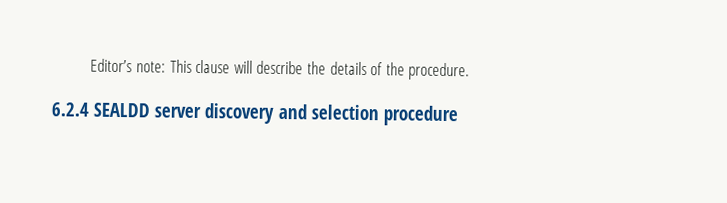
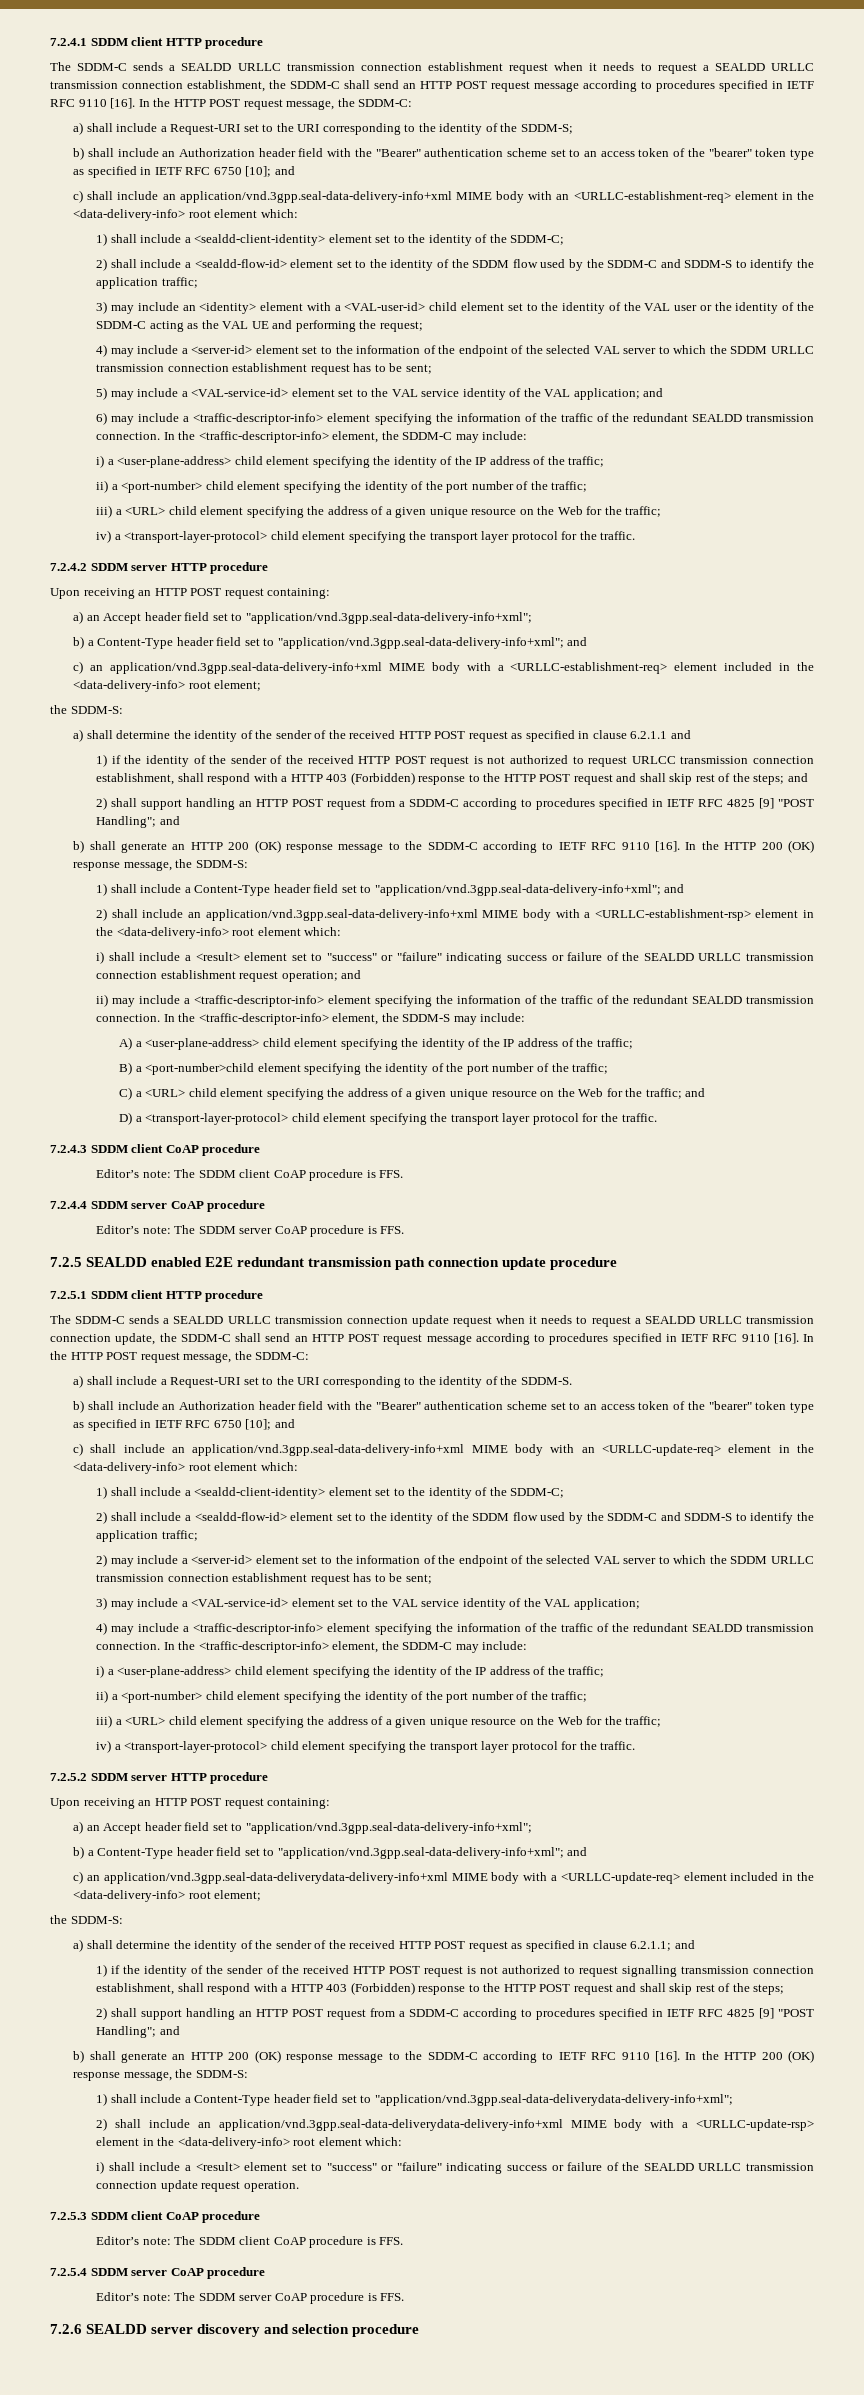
[90,58,471,81] [51,102,89,117] Editor’s note: This clause will describe the details of the procedure. // 6.2.4 -> [50,37,264,49] [50,62,815,74] [50,80,814,92] [50,98,413,110] [73,122,573,135] [73,147,815,160] [73,166,295,178] [73,190,814,203] [73,209,298,221] [96,233,565,246] [96,258,815,271] [96,277,198,289] [96,301,814,314] [96,320,423,332] [96,344,815,357] [96,363,432,375] [96,387,664,400] [96,412,815,425] [96,431,528,443] [96,455,605,468] [96,480,588,493] [96,505,662,518] [96,530,636,543] [50,562,269,574] [50,588,331,599] [73,611,532,624] [73,636,588,649] [73,661,814,674] [73,680,262,692] [50,705,123,714] [73,729,691,742] [96,754,814,767] [96,772,808,785] [96,797,815,810] [96,816,180,828] [73,840,814,853] [73,859,248,871] [96,883,685,896] [96,908,815,921] [96,927,342,939] [96,951,815,964] [96,970,362,982] [96,994,815,1007] [96,1013,526,1025] [119,1037,633,1050] [119,1062,609,1075] [119,1087,706,1100] [119,1112,657,1125] [50,1144,261,1156] [96,1169,404,1181] [50,1200,266,1212] [96,1225,405,1237] [50,1257,618,1270] [50,1290,264,1302] [50,1315,814,1327] [50,1333,814,1345] [50,1351,310,1363] [73,1375,572,1388] [73,1400,815,1413] [73,1419,295,1431] [73,1443,814,1456] [73,1462,298,1474] [96,1486,565,1499] [96,1511,815,1524] [96,1530,198,1542] [96,1554,815,1567] [96,1573,432,1585] [96,1597,640,1610] [96,1622,815,1635] [96,1641,528,1653] [96,1665,605,1678] [96,1690,588,1703] [96,1715,662,1728] [96,1740,636,1753] [50,1772,269,1784] [50,1798,331,1809] [73,1821,532,1834] [73,1846,588,1859] [73,1871,814,1884] [73,1890,262,1902] [50,1915,123,1924] [73,1939,695,1952] [96,1964,814,1977] [96,1982,785,1995] [96,2007,815,2020] [96,2026,180,2038] [73,2050,814,2063] [73,2069,248,2081] [96,2093,733,2106] [96,2118,814,2131] [96,2137,403,2149] [96,2161,815,2174] [96,2180,299,2192] [50,2211,261,2223] [96,2236,404,2248] [50,2267,266,2279] [96,2292,405,2304] [50,2324,82,2334] 7.2.4.1 SDDM client HTTP procedure // The SDDM-C sends a SEALDD URLLC transmission connection establishment request when it needs to request a SEALDD URLLC transmission connection establishment, the SDDM-C shall send an HTTP POST request message according to procedures specified in IETF RFC 9110 [16]. In the HTTP POST request message, the SDDM-C: // a) shall include a Request-URI set to the URI corresponding to the identity of the SDDM-S; // b) shall include an Authorization header field with the "Bearer" authentication scheme set to an access token of the "bearer" token type as specified in IETF RFC 6750 [10]; and // c) shall include an application/vnd.3gpp.seal-data-delivery-info+xml MIME body with an <URLLC-establishment-req> element in the <data-delivery-info> root element which: // 1) shall include a <sealdd-client-identity> element set to the identity of the SDDM-C; // 2) shall include a <sealdd-flow-id> element set to the identity of the SDDM flow used by the SDDM-C and SDDM-S to identify the application traffic; // 3) may include an <identity> element with a <VAL-user-id> child element set to the identity of the VAL user or the identity of the SDDM-C acting as the VAL UE and performing the request; // 4) may include a <server-id> element set to the information of the endpoint of the selected VAL server to which the SDDM URLLC transmission connection establishment request has to be sent; // 5) may include a <VAL-service-id> element set to the VAL service identity of the VAL application; and // 6) may include a <traffic-descriptor-info> element specifying the information of the traffic of the redundant SEALDD transmission connection. In the <traffic-descriptor-info> element, the SDDM-C may include: // i) a <user-plane-address> child element specifying the identity of the IP address of the traffic; // ii) a <port-number> child element specifying the identity of the port number of the traffic; // iii) a <URL> child element specifying the address of a given unique resource on the Web for the traffic; // iv) a <transport-layer-protocol> child element specifying the transport layer protocol for the traffic. // 7.2.4.2 SDDM server HTTP procedure // Upon receiving an HTTP POST request containing: // a) an Accept header field set to "application/vnd.3gpp.seal-data-delivery-info+xml"; // b) a Content-Type header field set to "application/vnd.3gpp.seal-data-delivery-info+xml"; and // c) an application/vnd.3gpp.seal-data-delivery-info+xml MIME body with a <URLLC-establishment-req> element included in the <data-delivery-info> root element; // the SDDM-S: // a) shall determine the identity of the sender of the received HTTP POST request as specified in clause 6.2.1.1 and // 1) if the identity of the sender of the received HTTP POST request is not authorized to request URLCC transmission connection establishment, shall respond with a HTTP 403 (Forbidden) response to the HTTP POST request and shall skip rest of the steps; and // 2) shall support handling an HTTP POST request from a SDDM-C according to procedures specified in IETF RFC 4825 [9] "POST Handling"; and // b) shall generate an HTTP 200 (OK) response message to the SDDM-C according to IETF RFC 9110 [16]. In the HTTP 200 (OK) response message, the SDDM-S: // 1) shall include a Content-Type header field set to "application/vnd.3gpp.seal-data-delivery-info+xml"; and // 2) shall include an application/vnd.3gpp.seal-data-delivery-info+xml MIME body with a <URLLC-establishment-rsp> element in the <data-delivery-info> root element which: // i) shall include a <result> element set to "success" or "failure" indicating success or failure of the SEALDD URLLC transmission connection establishment request operation; and // ii) may include a <traffic-descriptor-info> element specifying the information of the traffic of the redundant SEALDD transmission connection. In the <traffic-descriptor-info> element, the SDDM-S may include: // A) a <user-plane-address> child element specifying the identity of the IP address of the traffic; // B) a <port-number>child element specifying the identity of the port number of the traffic; // C) a <URL> child element specifying the address of a given unique resource on the Web for the traffic; and // D) a <transport-layer-protocol> child element specifying the transport layer protocol for the traffic. // 7.2.4.3 SDDM client CoAP procedure // Editor’s note: The SDDM client CoAP procedure is FFS. // 7.2.4.4 SDDM server CoAP procedure // Editor’s note: The SDDM server CoAP procedure is FFS. // 7.2.5 SEALDD enabled E2E redundant transmission path connection update procedure // 7.2.5.1 SDDM client HTTP procedure // The SDDM-C sends a SEALDD URLLC transmission connection update request when it needs to request a SEALDD URLLC transmission connection update, the SDDM-C shall send an HTTP POST request message according to procedures specified in IETF RFC 9110 [16]. In the HTTP POST request message, the SDDM-C: // a) shall include a Request-URI set to the URI corresponding to the identity of the SDDM-S. // b) shall include an Authorization header field with the "Bearer" authentication scheme set to an access token of the "bearer" token type as specified in IETF RFC 6750 [10]; and // c) shall include an application/vnd.3gpp.seal-data-delivery-info+xml MIME body with an <URLLC-update-req> element in the <data-delivery-info> root element which: // 1) shall include a <sealdd-client-identity> element set to the identity of the SDDM-C; // 2) shall include a <sealdd-flow-id> element set to the identity of the SDDM flow used by the SDDM-C and SDDM-S to identify the application traffic; // 2) may include a <server-id> element set to the information of the endpoint of the selected VAL server to which the SDDM URLLC transmission connection establishment request has to be sent; // 3) may include a <VAL-service-id> element set to the VAL service identity of the VAL application; // 4) may include a <traffic-descriptor-info> element specifying the information of the traffic of the redundant SEALDD transmission connection. In the <traffic-descriptor-info> element, the SDDM-C may include: // i) a <user-plane-address> child element specifying the identity of the IP address of the traffic; // ii) a <port-number> child element specifying the identity of the port number of the traffic; // iii) a <URL> child element specifying the address of a given unique resource on the Web for the traffic; // iv) a <transport-layer-protocol> child element specifying the transport layer protocol for the traffic. // 7.2.5.2 SDDM server HTTP procedure // Upon receiving an HTTP POST request containing: // a) an Accept header field set to "application/vnd.3gpp.seal-data-delivery-info+xml"; // b) a Content-Type header field set to "application/vnd.3gpp.seal-data-delivery-info+xml"; and // c) an application/vnd.3gpp.seal-data-deliverydata-delivery-info+xml MIME body with a <URLLC-update-req> element included in the <data-delivery-info> root element; // the SDDM-S: // a) shall determine the identity of the sender of the received HTTP POST request as specified in clause 6.2.1.1; and // 1) if the identity of the sender of the received HTTP POST request is not authorized to request signalling transmission connection establishment, shall respond with a HTTP 403 (Forbidden) response to the HTTP POST request and shall skip rest of the steps; // 2) shall support handling an HTTP POST request from a SDDM-C according to procedures specified in IETF RFC 4825 [9] "POST Handling"; and // b) shall generate an HTTP 200 (OK) response message to the SDDM-C according to IETF RFC 9110 [16]. In the HTTP 200 (OK) response message, the SDDM-S: // 1) shall include a Content-Type header field set to "application/vnd.3gpp.seal-data-deliverydata-delivery-info+xml"; // 2) shall include an application/vnd.3gpp.seal-data-deliverydata-delivery-info+xml MIME body with a <URLLC-update-rsp> element in the <data-delivery-info> root element which: // i) shall include a <result> element set to "success" or "failure" indicating success or failure of the SEALDD URLLC transmission connection update request operation. // 7.2.5.3 SDDM client CoAP procedure // Editor’s note: The SDDM client CoAP procedure is FFS. // 7.2.5.4 SDDM server CoAP procedure // Editor’s note: The SDDM server CoAP procedure is FFS. // 7.2.6

